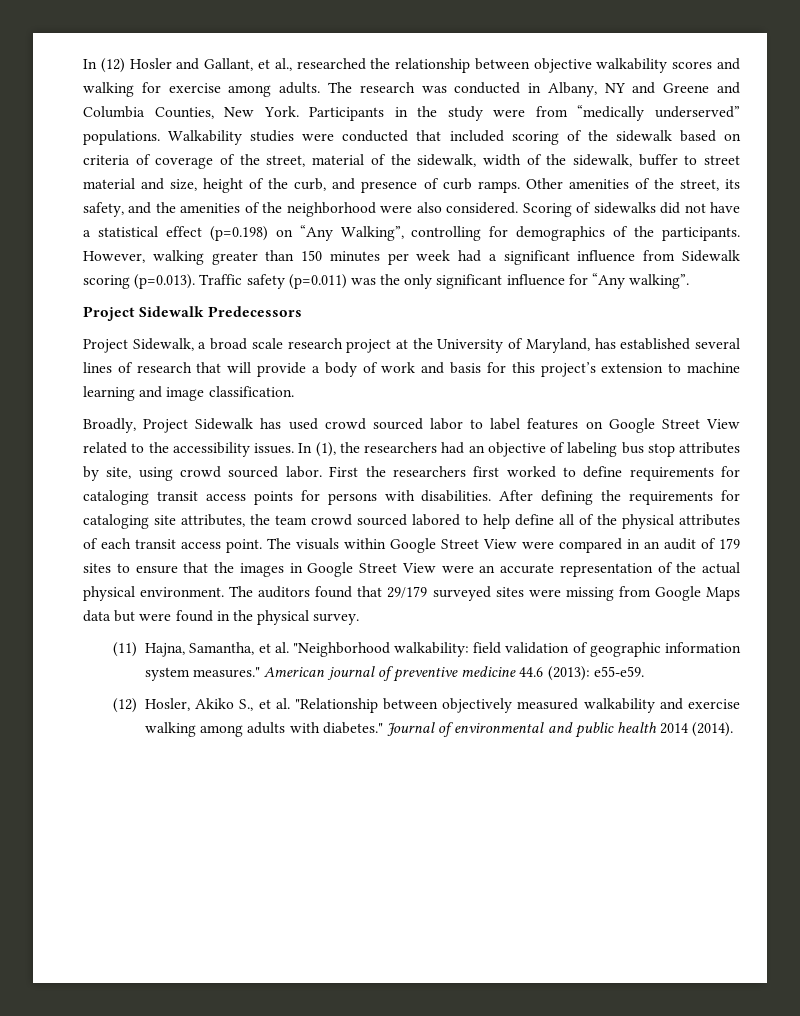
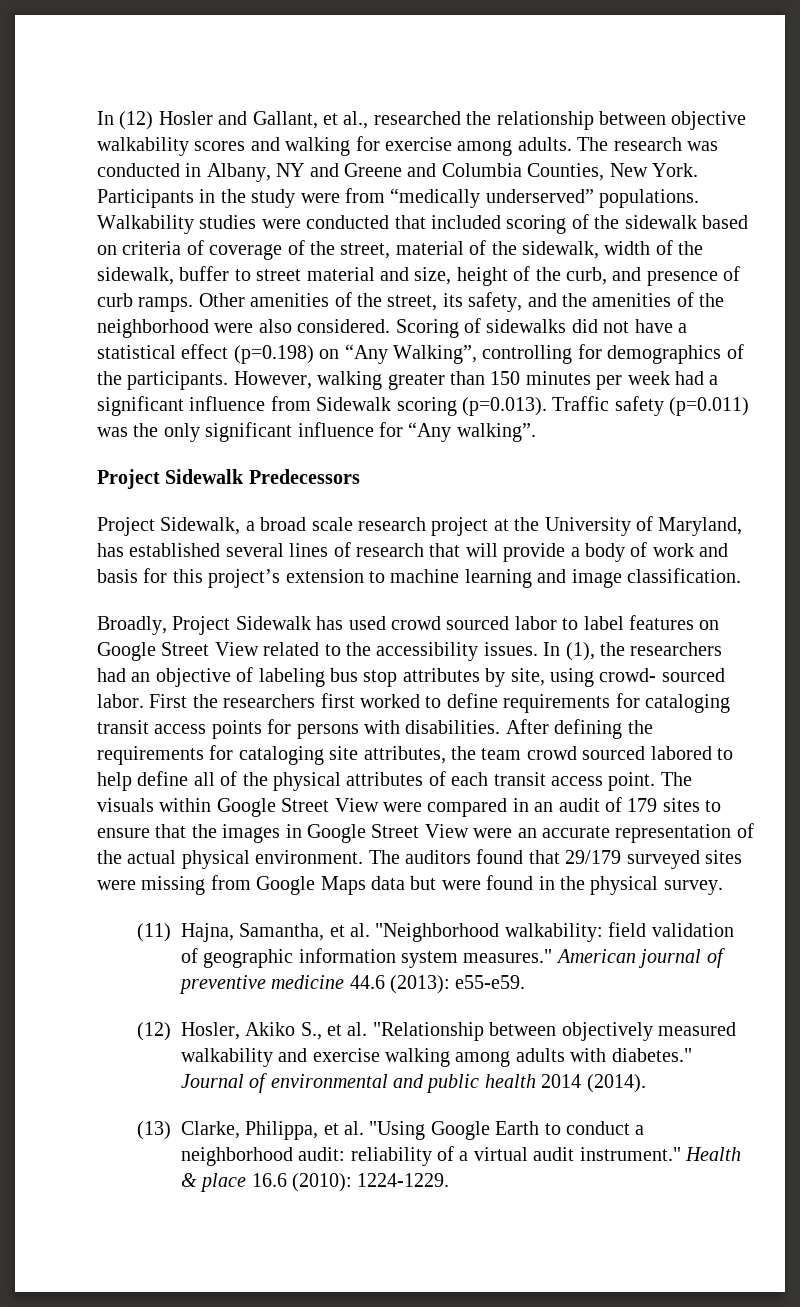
[180,466,222,478] crowd -> [599,668,657,682] crowd-
(734, 729) none -> [136,1121,645,1140] [180,1146,742,1166] [180,1173,450,1192] // (13) Clarke, Philippa, et al. "Using Google Earth to conduct a neighborhood audit: reliability of a virtual audit instrument." Health & place 16.6 (2010): 1224-1229.

